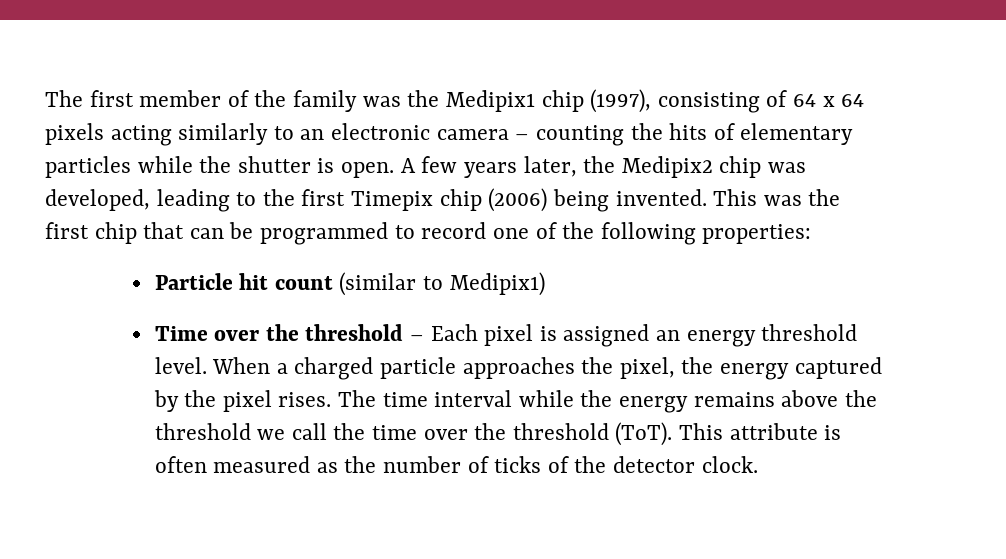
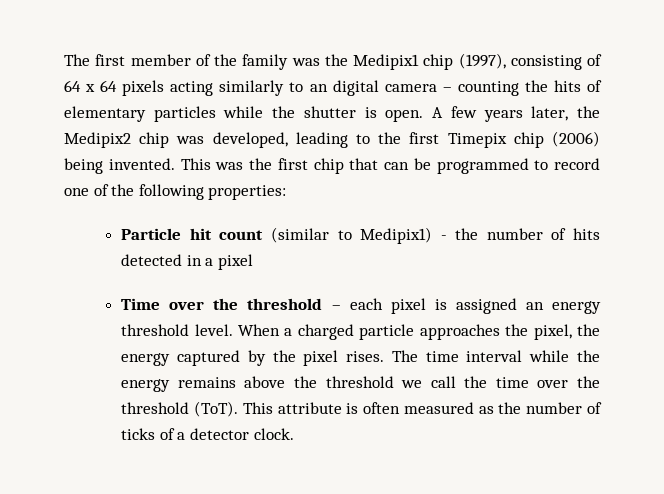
[331,123,431,140] electronic -> [332,80,379,96] digital
(545, 284) none -> [440,228,600,240] [121,254,253,270] - the number of hits detected in a pixel
[430,324,478,341] Each -> [349,298,383,310] each
[574,456,607,473] the -> [177,432,186,440] a

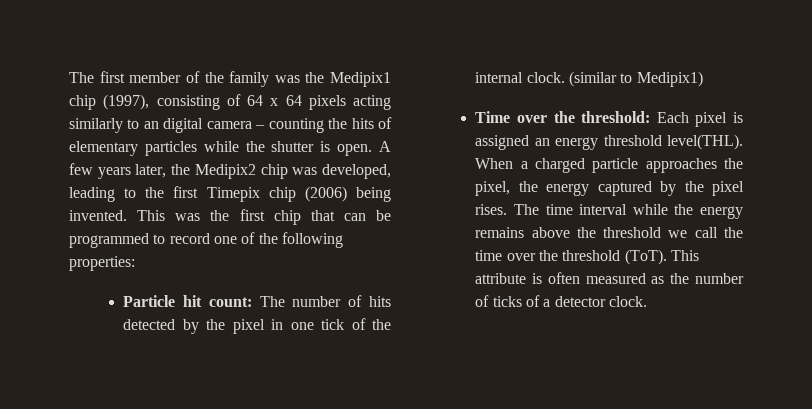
[219,227,600,244] [121,254,253,270] count (similar to Medipix1) - the number of hits detected in a pixel -> [208,295,391,307] [123,318,392,334] [475,71,703,87] count: The number of hits detected by the pixel in one tick of the internal clock. (similar to Medipix1)
[247,298,383,310] threshold – each -> [581,111,689,123] threshold: Each
[194,324,233,336] level. -> [667,134,743,150] level(THL).

